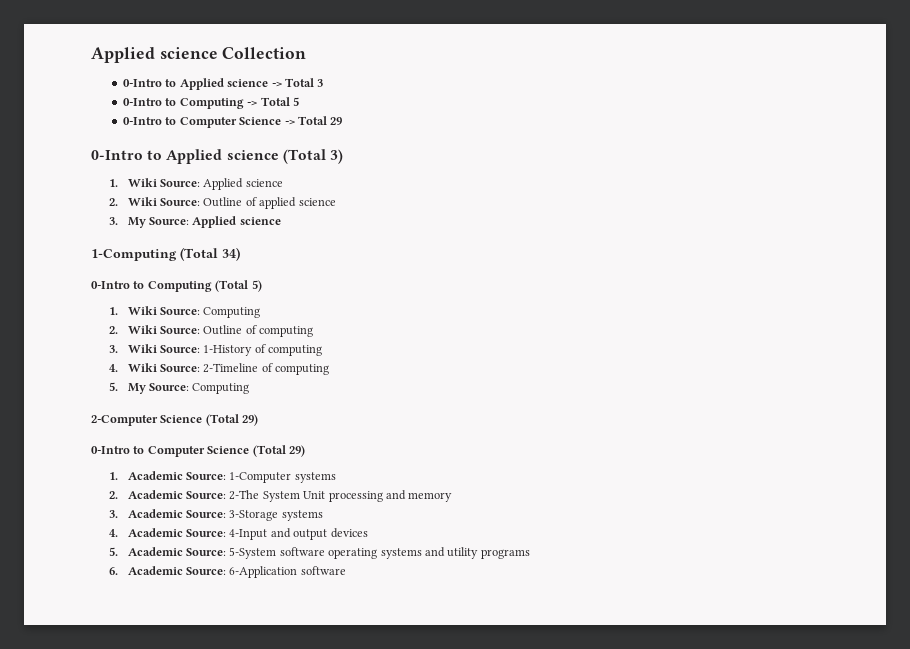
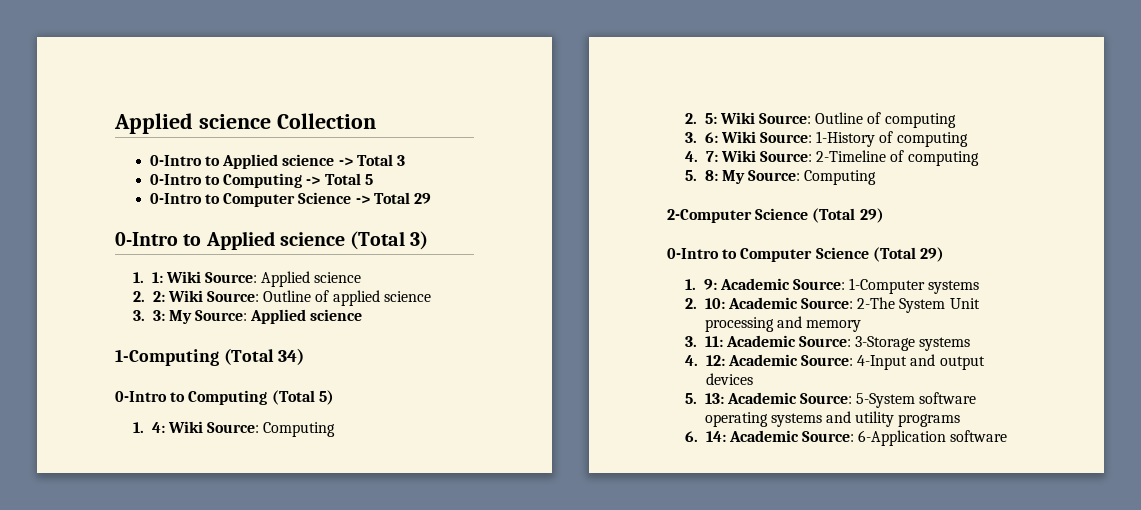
(119, 183) none -> [151,272,163,283] 1:
(119, 202) none -> [152,291,165,302] 2:
(119, 221) none -> [152,310,165,321] 3:
(119, 311) none -> [151,422,165,433] 4:
(119, 330) none -> [704,113,717,124] 5:
(119, 349) none -> [704,132,718,143] 6:
(119, 368) none -> [705,151,718,162] 7:
(119, 386) none -> [704,170,718,181] 8:
(119, 476) none -> [703,279,717,290] 9:
(119, 495) none -> [704,298,725,309] 10:
(119, 514) none -> [704,336,723,347] 11:
(119, 533) none -> [705,355,725,366] 12:
(119, 551) none -> [704,393,724,404] 13:
(119, 571) none -> [705,431,726,442] 14:

